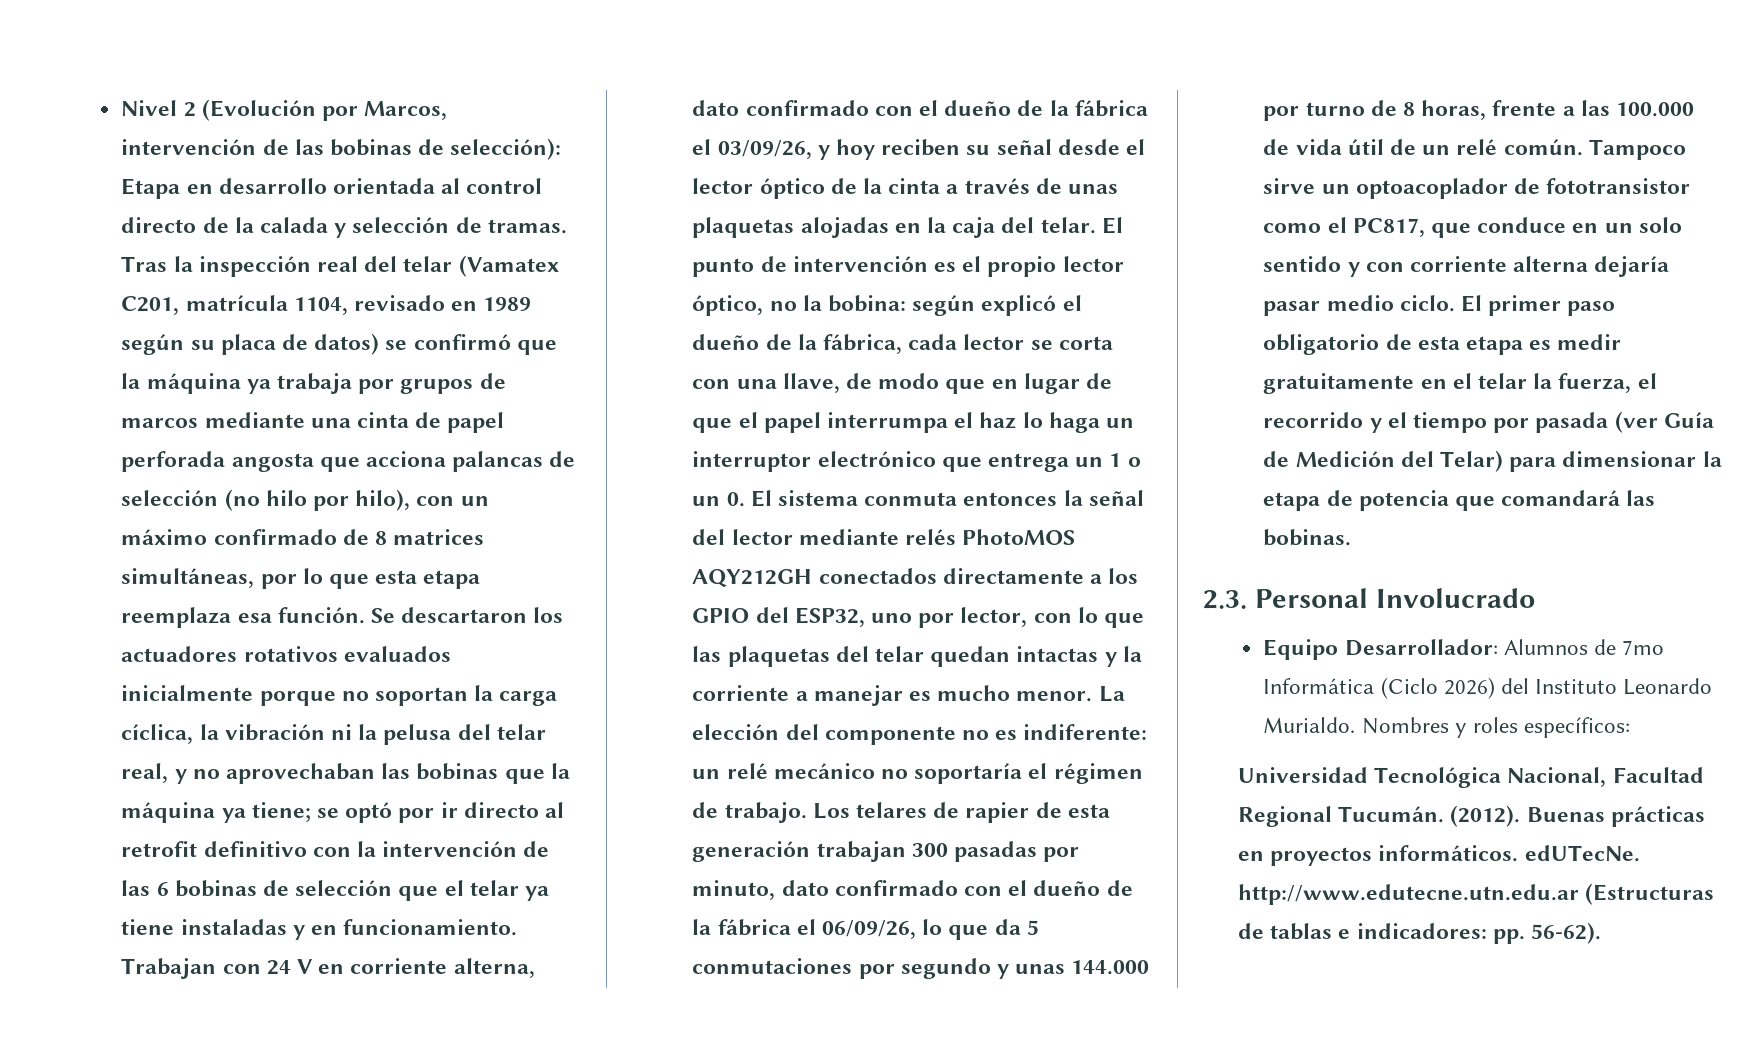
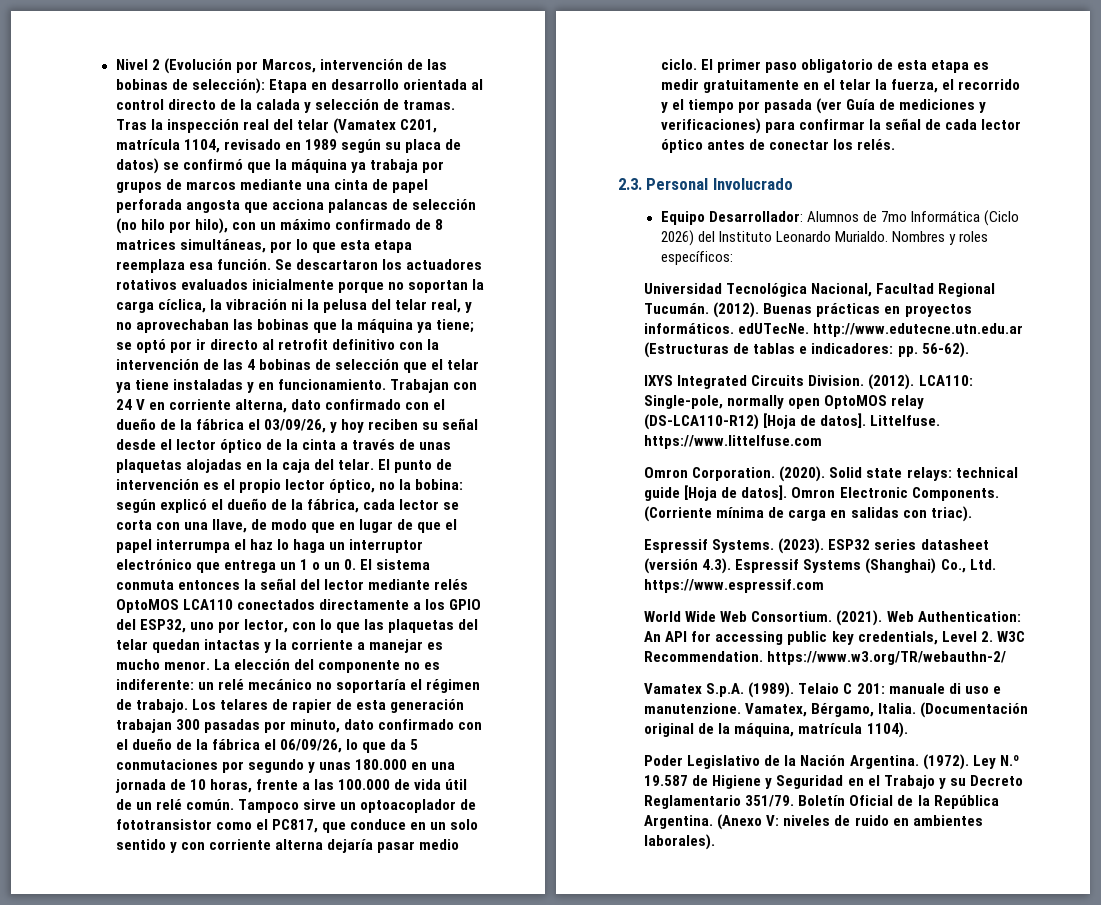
[156,882,169,896] 6 -> [246,359,255,370] 4
[962,529,1076,545] [692,569,813,588] PhotoMOS AQY212GH -> [115,599,233,613] OptoMOS LCA110
[1071,960,1150,975] [1263,100,1415,121] 144.000 por turno de 8 -> [355,759,456,770] [114,779,206,793] 180.000 en una jornada de 10
[1295,450,1722,472] [1263,490,1656,511] [1263,529,1352,546] Medición del Telar) para dimensionar la etapa de potencia que comandará las bobinas. -> [899,99,987,113] [660,118,1022,134] [660,139,896,153] mediciones y verificaciones) para confirmar la señal de cada lector óptico antes de conectar los relés.
(1602, 933) none -> [644,374,973,390] [644,395,925,409] [644,413,941,430] [644,435,823,449] [644,466,1018,482] [644,485,999,501] [644,506,972,522] [644,538,989,554] [644,558,996,574] [644,579,825,593] [644,610,1021,626] [644,631,1025,645] [644,651,1007,665] [644,682,1001,698] [644,702,1029,718] [644,722,908,738] [644,754,1019,770] [644,775,1023,789] [644,795,999,809] [644,814,983,830] [644,834,716,850] // IXYS Integrated Circuits Division. (2012). LCA110: Single-pole, normally open OptoMOS relay (DS-LCA110-R12) [Hoja de datos]. Littelfuse. https://www.littelfuse.com // Omron Corporation. (2020). Solid state relays: technical guide [Hoja de datos]. Omron Electronic Components. (Corriente mínima de carga en salidas con triac). // Espressif Systems. (2023). ESP32 series datasheet (versión 4.3). Espressif Systems (Shanghai) Co., Ltd. https://www.espressif.com // World Wide Web Consortium. (2021). Web Authentication: An API for accessing public key credentials, Level 2. W3C Recommendation. https://www.w3.org/TR/webauthn-2/ // Vamatex S.p.A. (1989). Telaio C 201: manuale di uso e manutenzione. Vamatex, Bérgamo, Italia. (Documentación original de la máquina, matrícula 1104). // Poder Legislativo de la Nación Argentina. (1972). Ley N.º 19.587 de Higiene y Seguridad en el Trabajo y su Decreto Reglamentario 351/79. Boletín Oficial de la República Argentina. (Anexo V: niveles de ruido en ambientes laborales).

